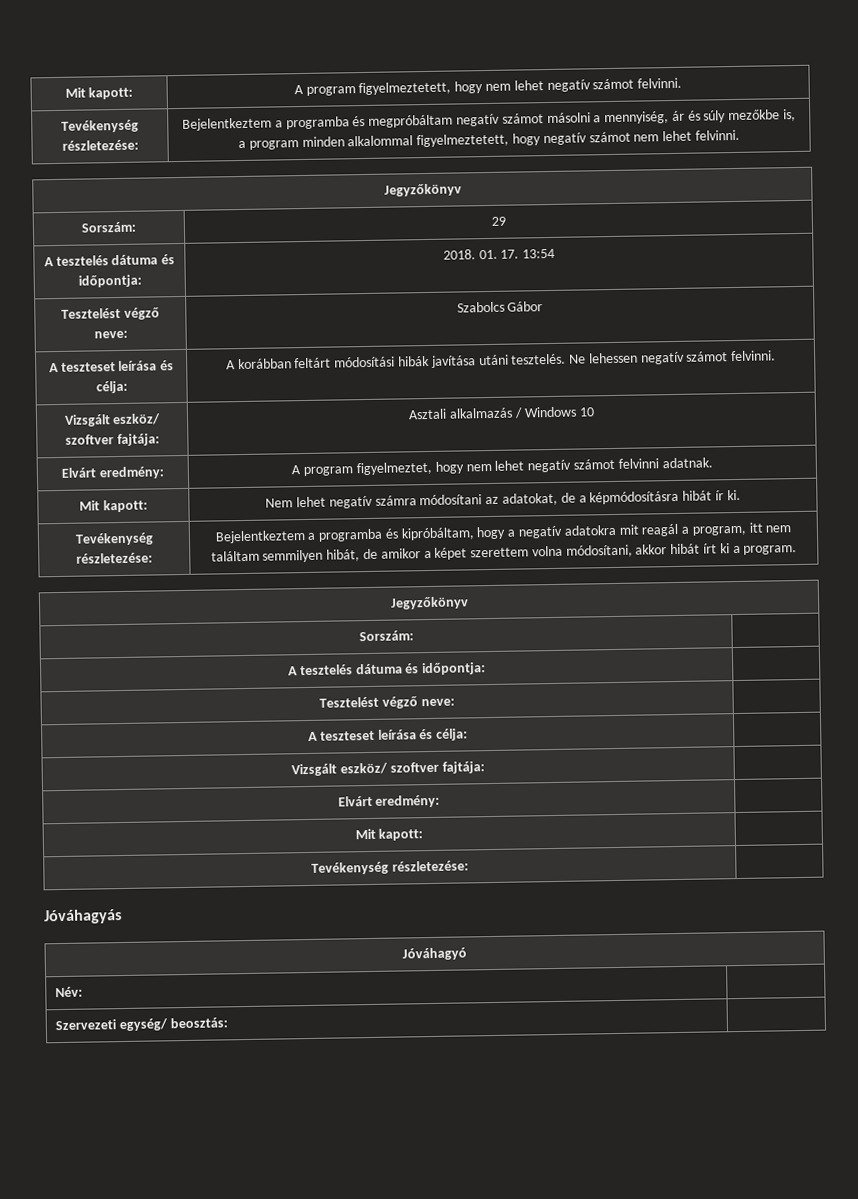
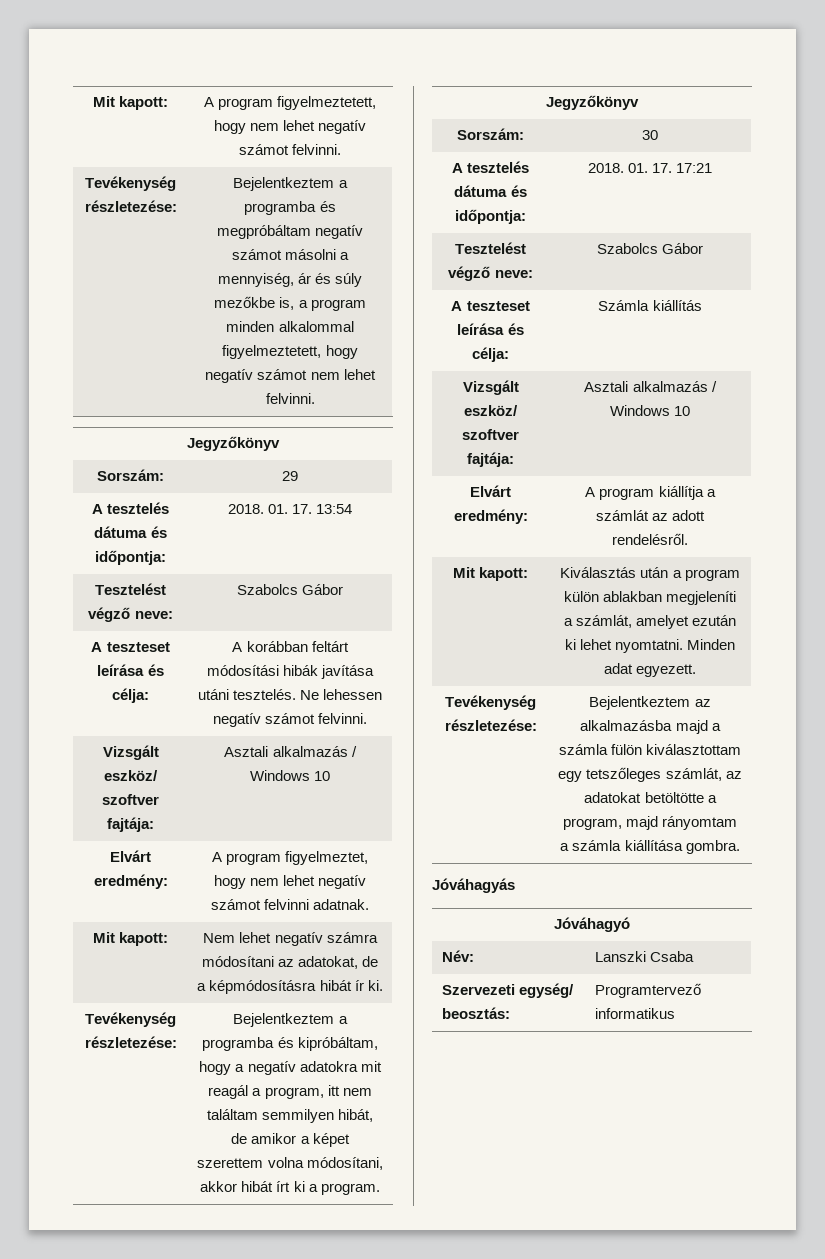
[287,662,487,676] [319,696,455,709] [307,728,469,741] [291,761,485,777] [337,794,441,808] [354,828,424,841] [311,860,469,875] // A tesztelés dátuma és időpontja: | // Tesztelést végző neve: | // A teszteset leírása és célja: | // Vizsgált eszköz/ szoftver fajtája: | // Elvárt eredmény: | // Mit kapott: | // Tevékenység részletezése: | -> [642,130,658,140] [451,161,530,173] [454,185,527,197] [455,209,526,224] [587,163,713,173] [455,242,526,254] [448,266,533,281] [596,243,704,254] [451,301,530,311] [457,323,524,335] [472,347,509,362] [598,300,702,311] [462,380,519,395] [464,405,518,416] [462,429,519,440] [467,452,514,467] [584,381,717,392] [609,405,691,416] [470,485,511,497] [453,509,528,524] [585,486,716,500] [595,510,706,521] [612,533,688,545] [452,567,529,581] [560,567,740,581] [563,591,737,605] [563,615,737,629] [564,639,736,653] [603,663,697,677] [445,695,536,710] [444,719,537,731] [589,696,711,710] [580,720,721,734] [558,744,742,755] [558,767,742,782] [584,792,717,803] [562,816,738,830] [560,840,740,854] 30 // A tesztelés dátuma és időpontja: | 2018. 01. 17. 17:21 // Tesztelést végző neve: | Szabolcs Gábor // A teszteset leírása és célja: | Számla kiállítás // Vizsgált eszköz/ szoftver fajtája: | Asztali alkalmazás / Windows 10 // Elvárt eredmény: | A program kiállítja a számlát az adott rendelésről. // Mit kapott: | Kiválasztás után a program külön ablakban megjeleníti a számlát, amelyet ezután ki lehet nyomtatni. Minden adat egyezett. // Tevékenység részletezése: | Bejelentkeztem az alkalmazásba majd a számla fülön kiválasztottam egy tetszőleges számlát, az adatokat betöltötte a program, majd rányomtam a számla kiállítása gombra.
(84, 992) none -> [595,951,695,962] Lanszki Csaba
(228, 1023) none -> [595,983,702,998] [595,1008,676,1019] Programtervező informatikus

